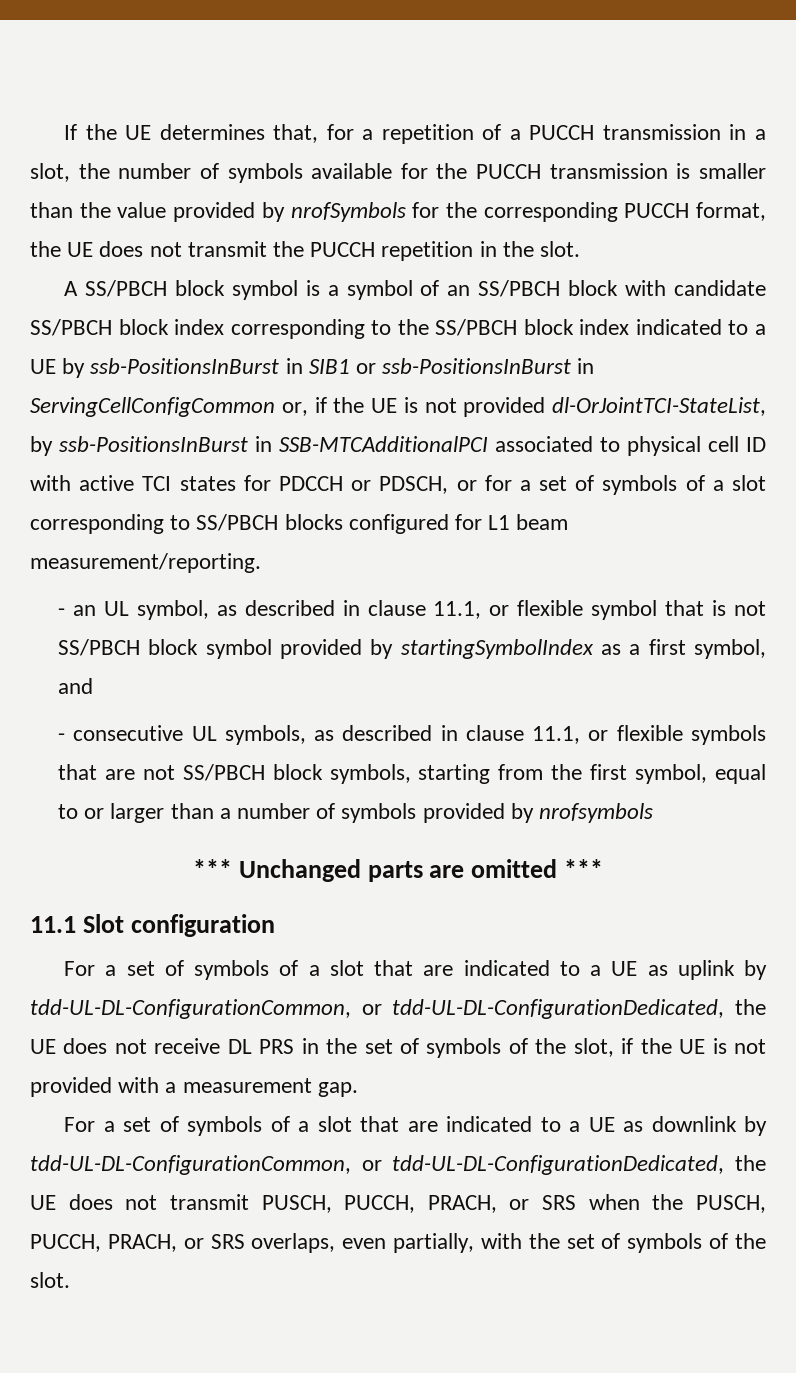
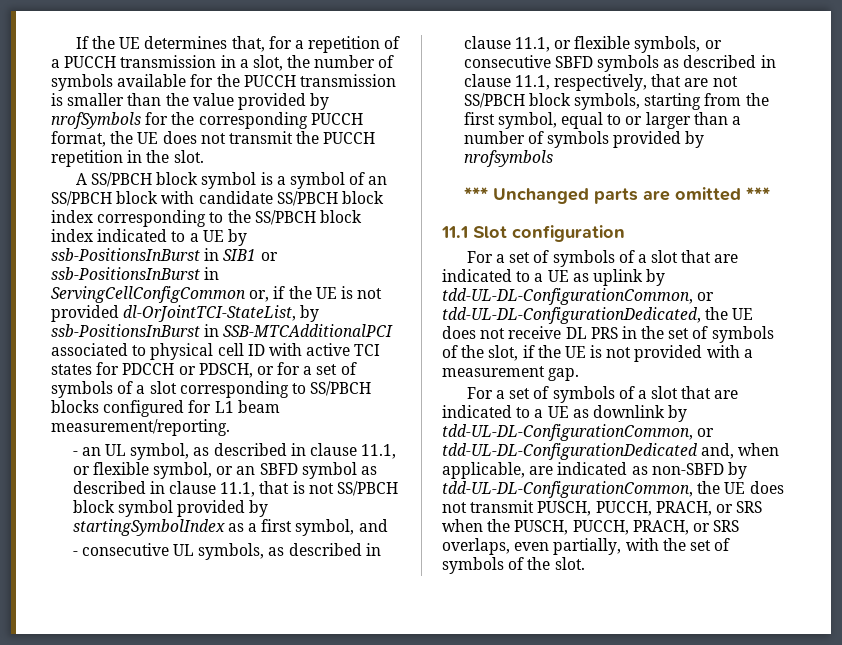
[591,600,658,620] symbol -> [153,462,377,479] [72,481,256,497] symbol, or an SBFD symbol as described in clause 11.1,
[691,725,766,745] symbols -> [634,36,722,53] [463,55,776,72] [463,74,648,91] symbols, or consecutive SBFD symbols as described in clause 11.1, respectively,
[392,1155,725,1175] tdd-UL-DL-ConfigurationDedicated, -> [442,443,780,460] [442,462,747,479] [442,481,693,498] tdd-UL-DL-ConfigurationDedicated and, when applicable, are indicated as non-SBFD by tdd-UL-DL-ConfigurationCommon,

